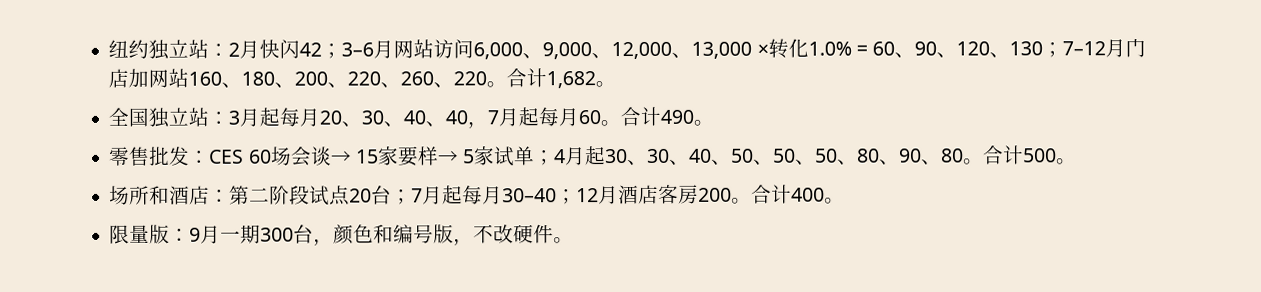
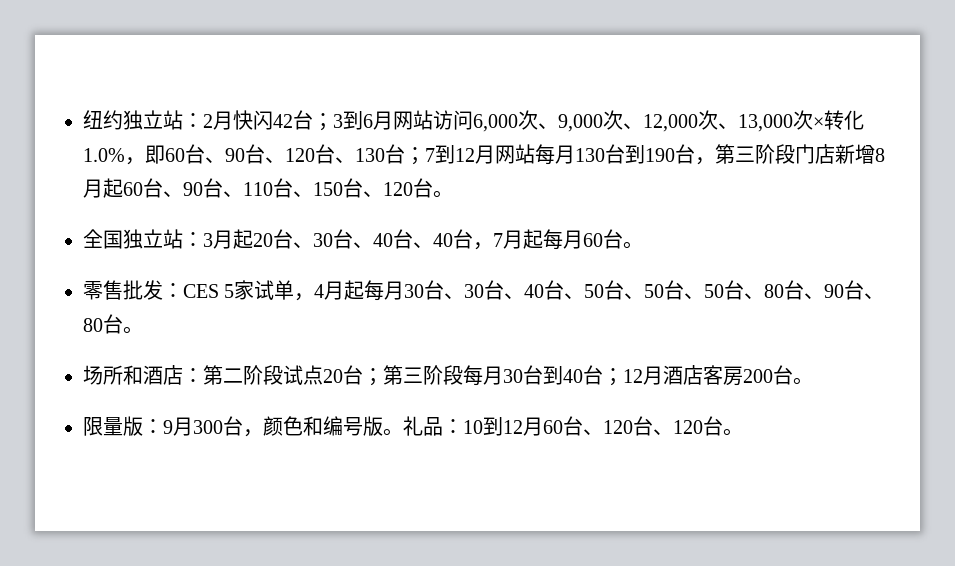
[321,38,1147,60] [108,68,597,89] ；3–6月网站访问6,000、9,000、12,000、13,000 ×转化1.0% = 60、90、120、130；7–12月门店加网站160、180、200、220、260、220。合计1,682 -> [293,110,864,132] [83,144,885,165] [83,178,433,198] 台；3到6月网站访问6,000次、9,000次、12,000次、13,000次×转化1.0%，即60台、90台、120台、130台；7到12月网站每月130台到190台，第三阶段门店新增8月起60台、90台、110台、150台、120台
[279,107,469,127] 每月20、30、40、40 -> [253,229,473,249] 20台、30台、40台、40台
[600,106,695,127] 。合计490 -> [603,229,623,249] 台
[248,146,459,167] 60场会谈→ 15家要样→ -> (219, 291) none
[534,150,556,166] ； -> [294,293,315,301] ，
[605,145,1058,166] 30、30、40、50、50、50、80、90、80。合计500 -> [364,280,885,301] [83,314,123,334] 每月30台、30台、40台、50台、50台、50台、80台、90台、80台
[411,185,558,205] 7月起每月30–40 -> [383,365,603,386] 第三阶段每月30台到40台
[731,184,826,204] 。合计400 -> [773,365,793,385] 台
[220,224,262,244] 一期 -> (193, 426) none
[453,224,555,246] ，不改硬件 -> [383,416,723,436] 。礼品：10到12月60台、120台、120台

